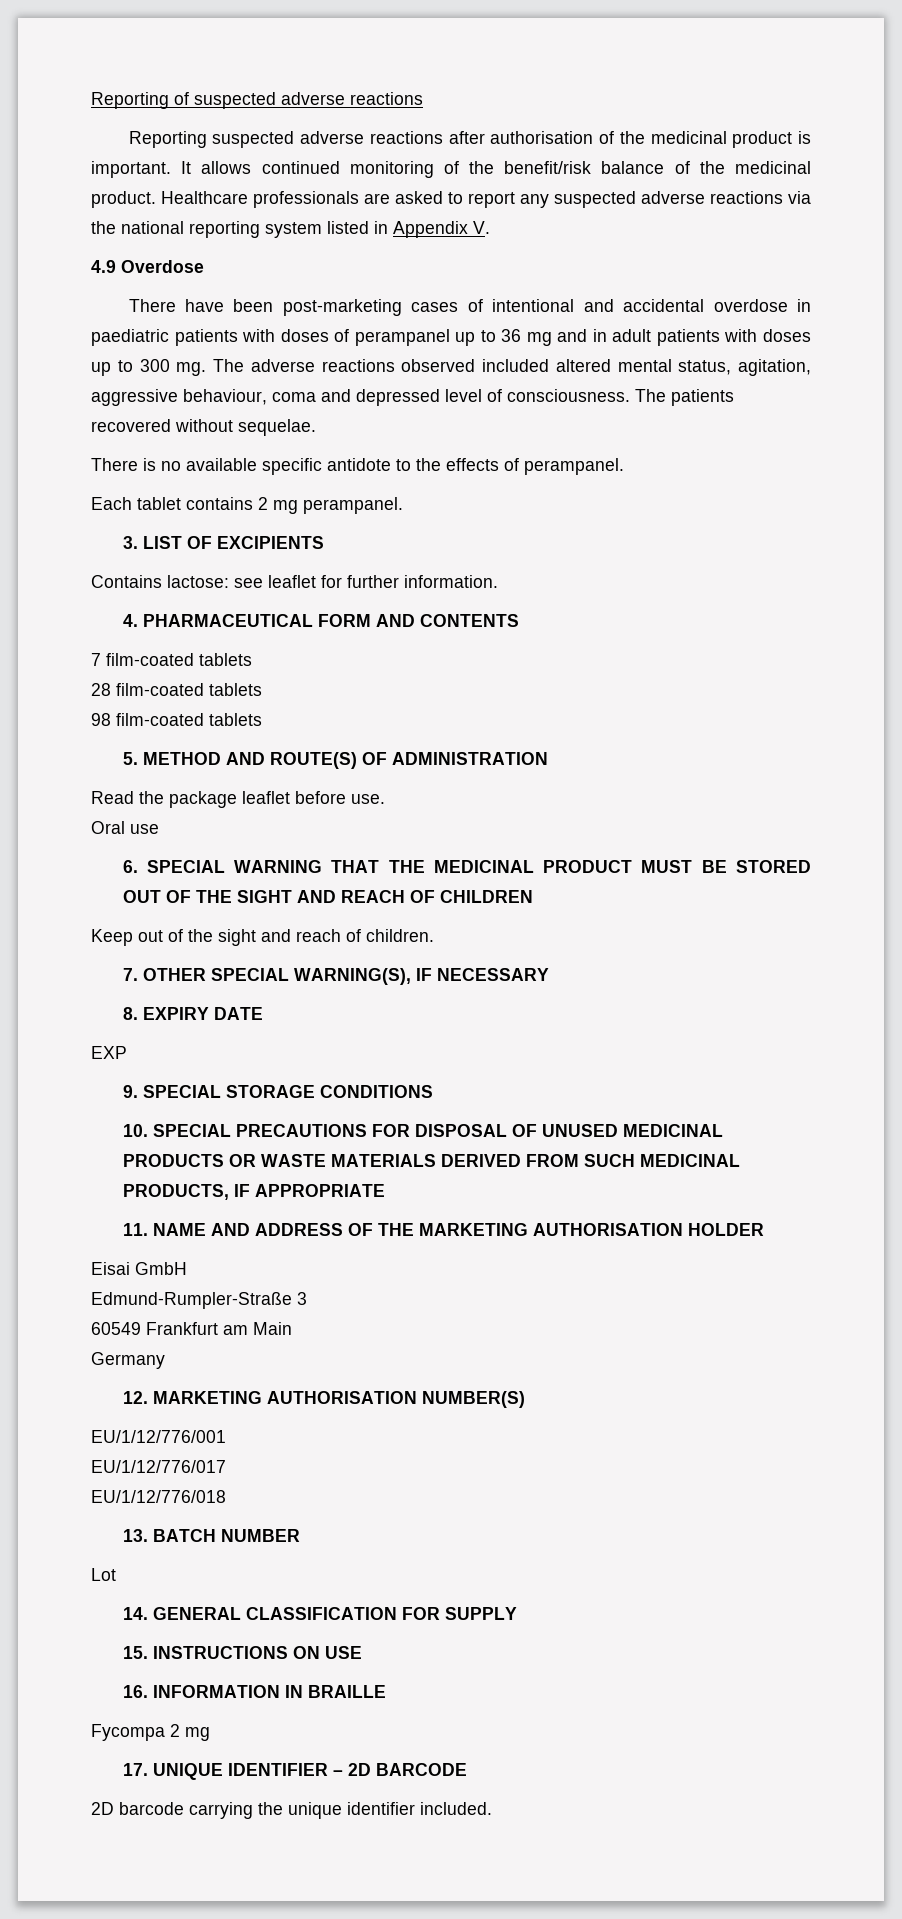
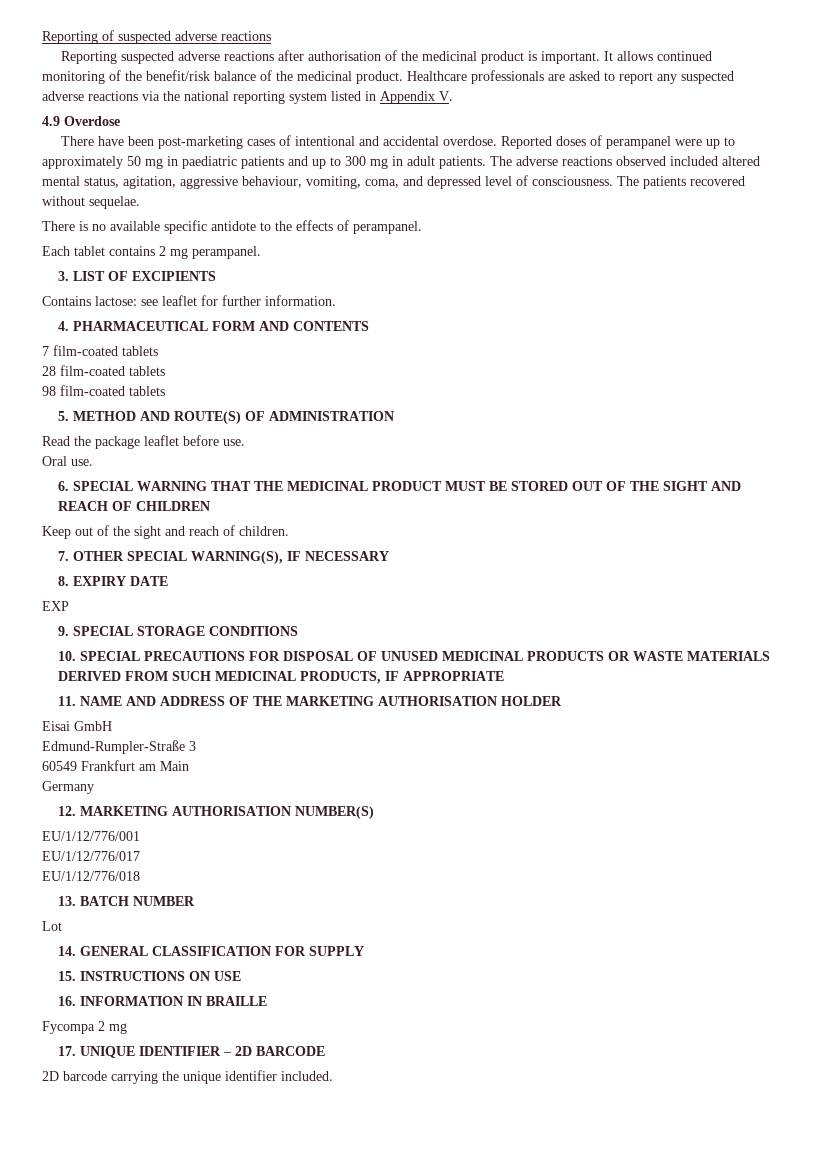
[713,299,811,312] [91,329,811,346] [91,359,207,376] overdose in paediatric patients with doses of perampanel up to 36 mg and in adult patients with doses up to 300 mg. -> [442,135,735,149] [42,156,486,169] overdose. Reported doses of perampanel were up to approximately 50 mg in paediatric patients and up to 300 mg in adult patients.
[272,392,316,402] coma -> [306,176,399,189] vomiting, coma,
[130,824,159,834] use -> [71,459,93,466] use.

